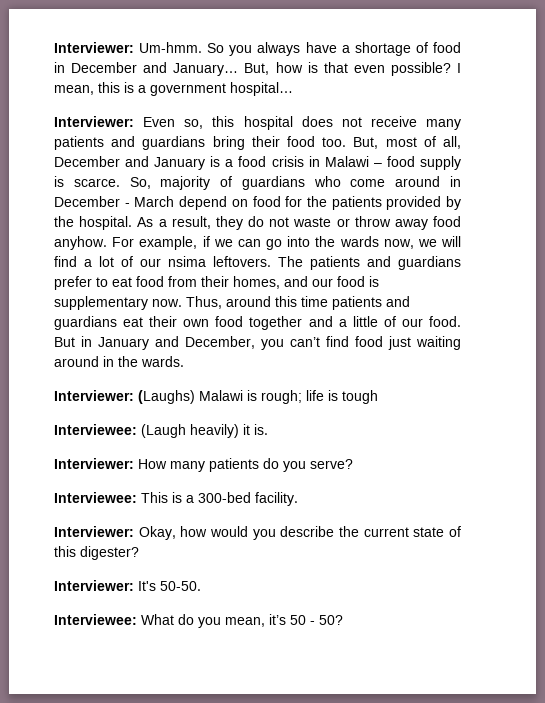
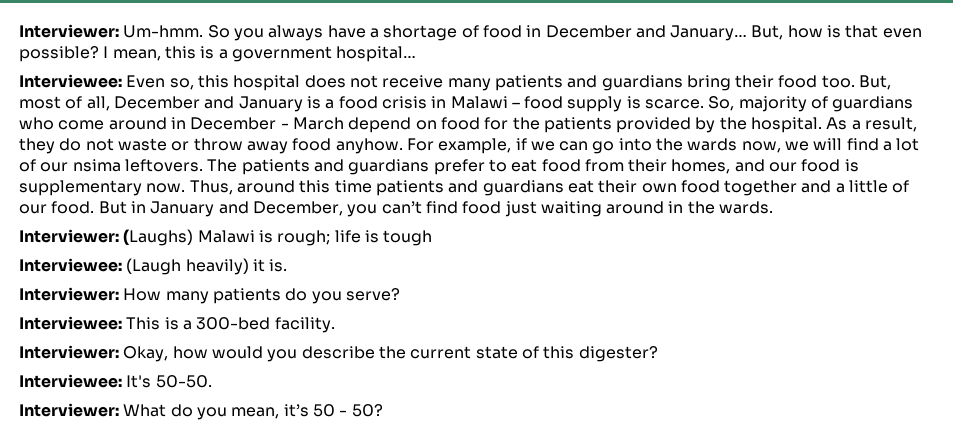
[54,116,134,127] Interviewer: -> [19,74,122,88] Interviewee:
[54,580,134,591] Interviewer: -> [19,374,122,388] Interviewee:
[54,614,137,625] Interviewee: -> [19,403,119,417] Interviewer:

